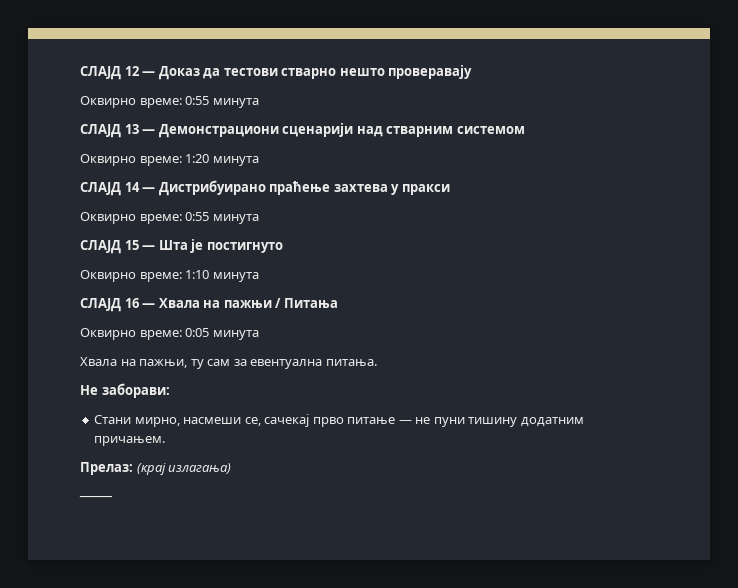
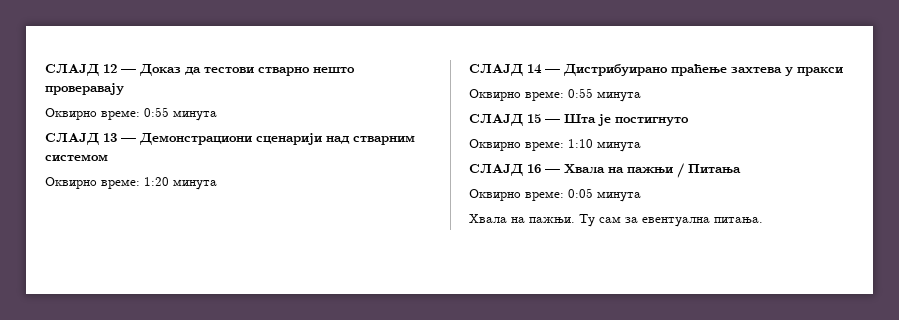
[139,359,204,369] пажњи, ту -> [529,214,595,227] пажњи. Ту
[80,383,170,398] [94,414,584,427] [94,436,166,446] [80,462,232,475] [79,495,112,501] // Не заборави: // Стани мирно, насмеши се, сачекај прво питање — не пуни тишину додатним причањем. // Прелаз: (крај излагања) // ──── -> (763, 220) none

